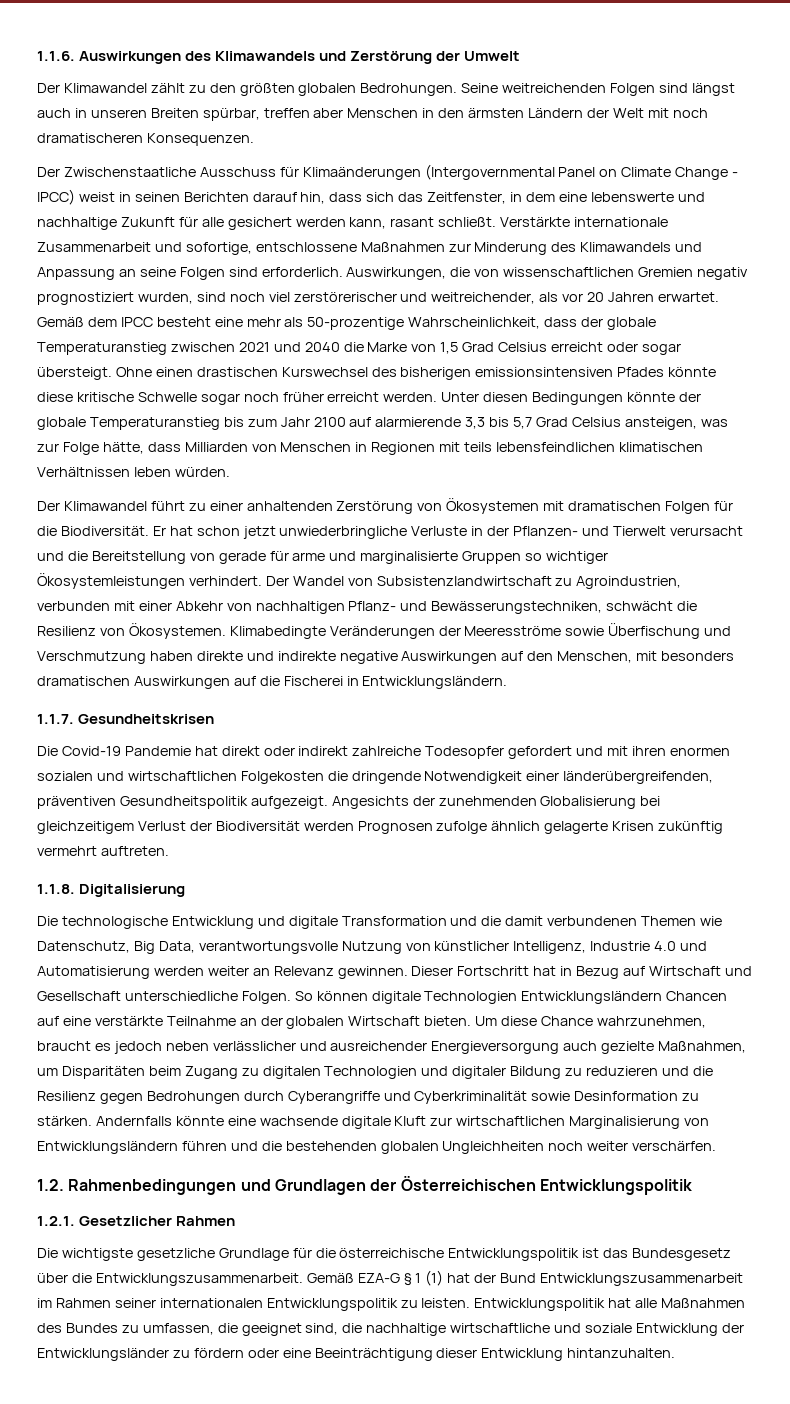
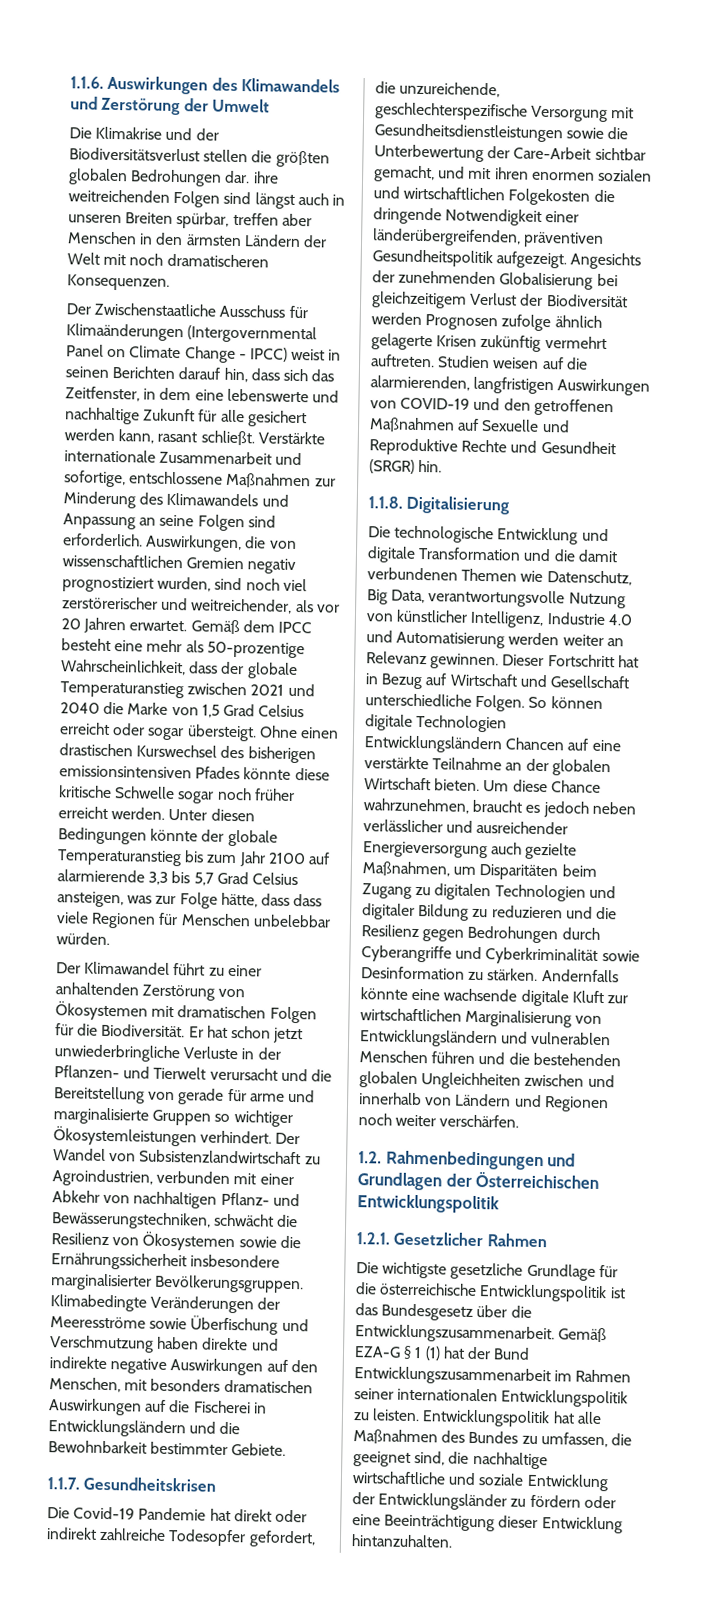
[37,83,499,96] Der Klimawandel zählt zu den größten globalen Bedrohungen. Seine -> [69,126,219,141] [69,147,330,168] [68,168,279,187] Die Klimakrise und der Biodiversitätsverlust stellen die größten globalen Bedrohungen dar. ihre
[184,442,703,455] [37,467,171,477] Milliarden von Menschen in Regionen mit teils lebensfeindlichen klimatischen Verhältnissen leben -> [293,893,323,907] [56,911,331,929] dass viele Regionen für Menschen unbelebbar
[128,623,226,639] Ökosystemen. -> [142,1231,301,1252] [51,1252,281,1271] [50,1273,305,1294] Ökosystemen sowie die Ernährungssicherheit insbesondere marginalisierter Bevölkerungsgruppen.
[362,676,508,689] Entwicklungsländern. -> [48,1419,241,1438] [48,1440,287,1456] Entwicklungsländern und die Bewohnbarkeit bestimmter Gebiete.
[508,746,573,759] gefordert -> [248,1530,316,1548] [375,81,501,98] [375,102,635,122] [374,123,629,143] [374,144,646,162] [374,165,435,183] gefordert, die unzureichende, geschlechterspezifische Versorgung mit Gesundheitsdienstleistungen sowie die Unterbewertung der Care-Arbeit sichtbar gemacht,
(169, 851) none -> [438,355,588,370] [370,375,651,396] [370,397,614,417] [369,417,570,433] [369,438,616,456] [369,459,443,474] Studien weisen auf die alarmierenden, langfristigen Auswirkungen von COVID-19 und den getroffenen Maßnahmen auf Sexuelle und Reproduktive Rechte und Gesundheit (SRGR) hin.
(178, 1147) none -> [501,1031,612,1046] [359,1050,428,1064] und vulnerablen Menschen
(545, 1147) none -> [524,1073,615,1088] [359,1092,609,1113] zwischen und innerhalb von Ländern und Regionen

